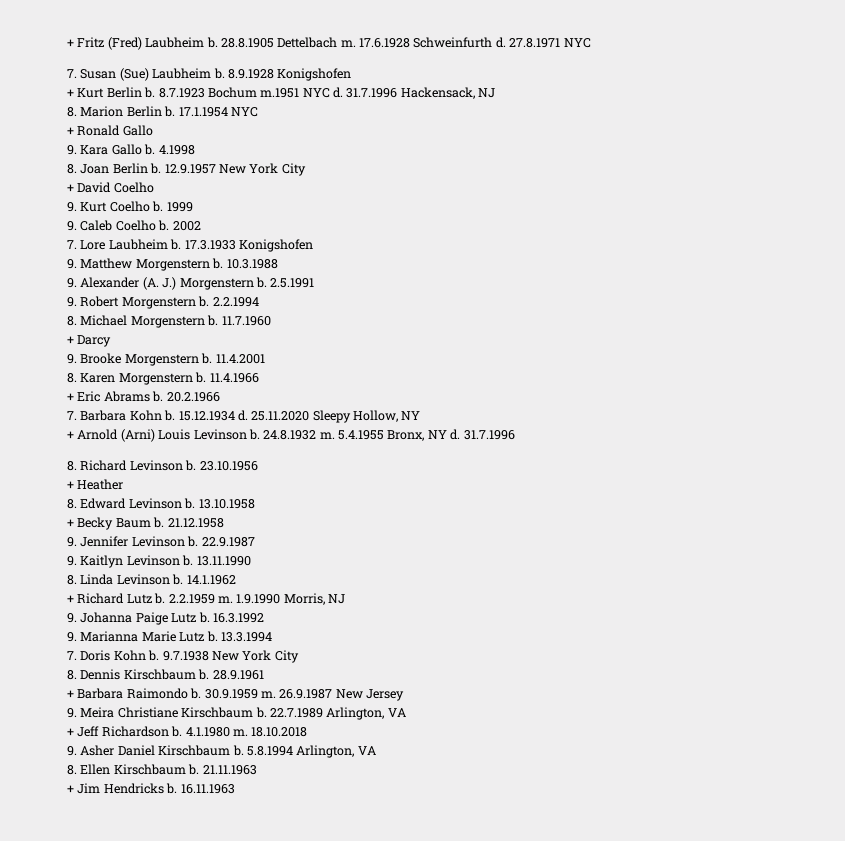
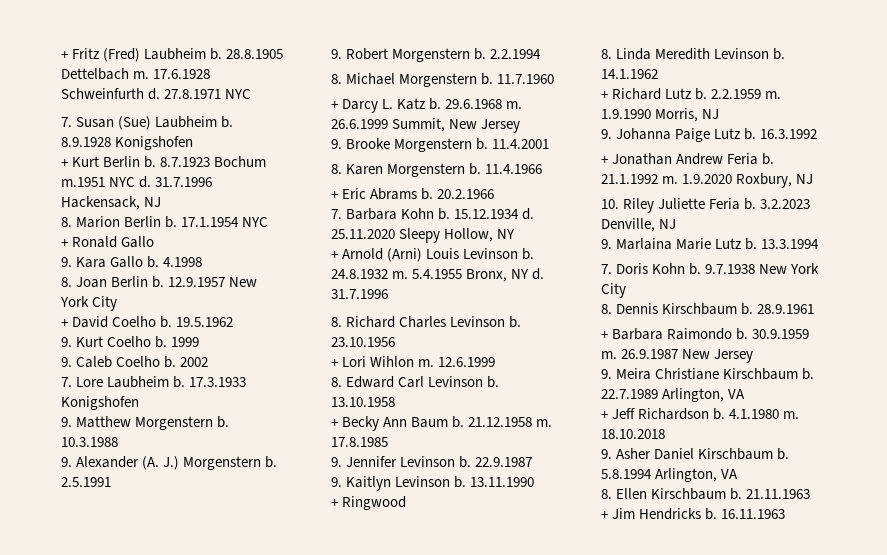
(154, 187) none -> [160,316,234,328] b. 19.5.1962
(112, 341) none -> [382,98,523,110] [331,118,521,133] L. Katz b. 29.6.1968 m. 26.6.1999 Summit, New Jersey
(128, 465) none -> [399,316,447,328] Charles
[77,479,124,490] Heather -> [342,356,496,367] Lori Wihlon m. 12.6.1999
(127, 503) none -> [398,376,425,388] Carl
(114, 523) none -> [383,417,408,427] Ann
(224, 523) none -> [536,419,553,427] [331,437,388,447] m. 17.8.1985
(251, 561) none -> [331,496,407,510] // + Ringwood
(114, 579) none -> [655,48,711,60] Meredith
[67,631,139,642] // 9. Marianna -> [601,153,775,165] [601,173,814,188] [601,198,811,213] [601,218,677,232] [601,238,673,250] // + Jonathan Andrew Feria b. 21.1.1992 m. 1.9.2020 Roxbury, NJ // 10. Riley Juliette Feria b. 3.2.2023 Denville, NJ // 9. Marlaina

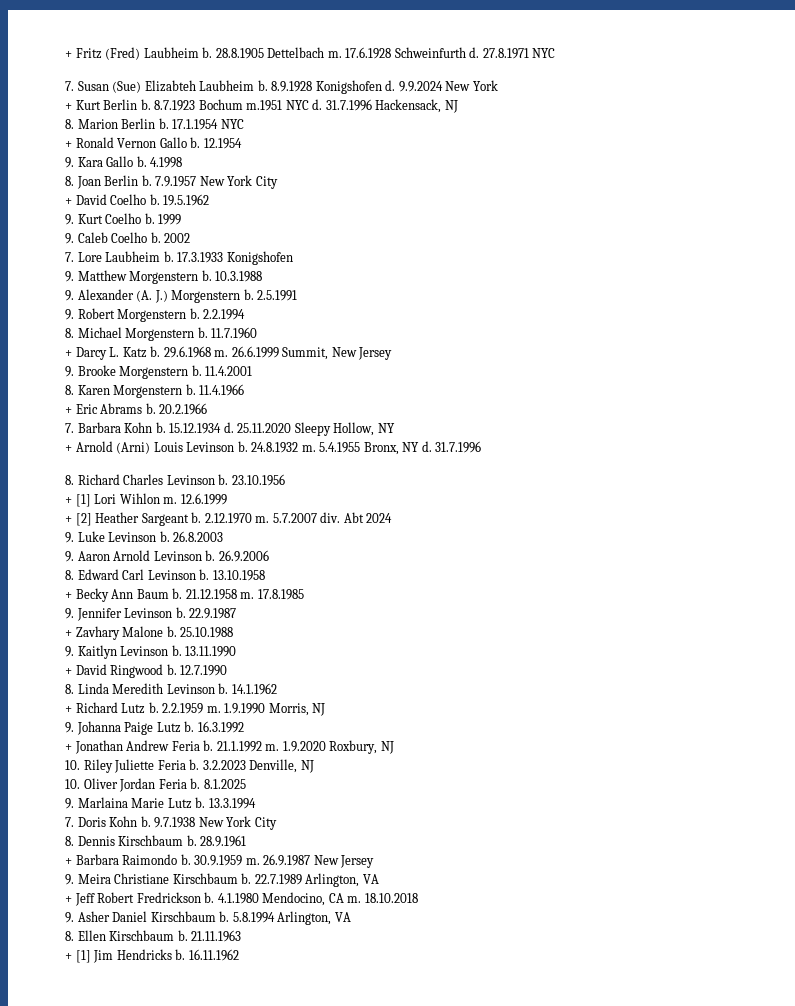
(152, 123) none -> [144,80,196,92] Elizabteh
(194, 143) none -> [385,80,498,92] d. 9.9.2024 New York
[121,236,155,248] Gallo -> [117,137,242,149] Vernon Gallo b. 12.1954
[168,277,226,287] 12.9.1957 -> [155,176,197,187] 7.9.1957
(338, 363) none -> [75,494,91,507] [1]
(496, 362) none -> [65,512,393,526] [65,531,224,543] [65,550,269,562] // + [2] Heather Sargeant b. 2.12.1970 m. 5.7.2007 div. Abt 2024 // 9. Luke Levinson b. 26.8.2003 // 9. Aaron Arnold Levinson b. 26.9.2006
(533, 462) none -> [65,626,234,640] // + Zavhary Malone b. 25.10.1988
(338, 503) none -> [75,664,107,675] David
(407, 503) none -> [166,664,228,676] b. 12.7.1990
(677, 224) none -> [65,778,246,792] // 10. Oliver Jordan Feria b. 8.1.2025
[638,408,780,420] Richardson b. 4.1.1980 -> [97,892,344,906] Robert Fredrickson b. 4.1.1980 Mendocino, CA
(608, 515) none -> [75,950,91,963] [1]
[721,509,786,519] 16.11.1963 -> [188,949,239,961] 16.11.1962

